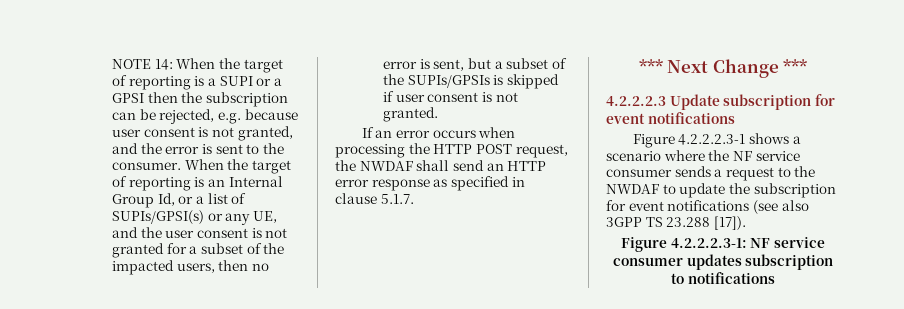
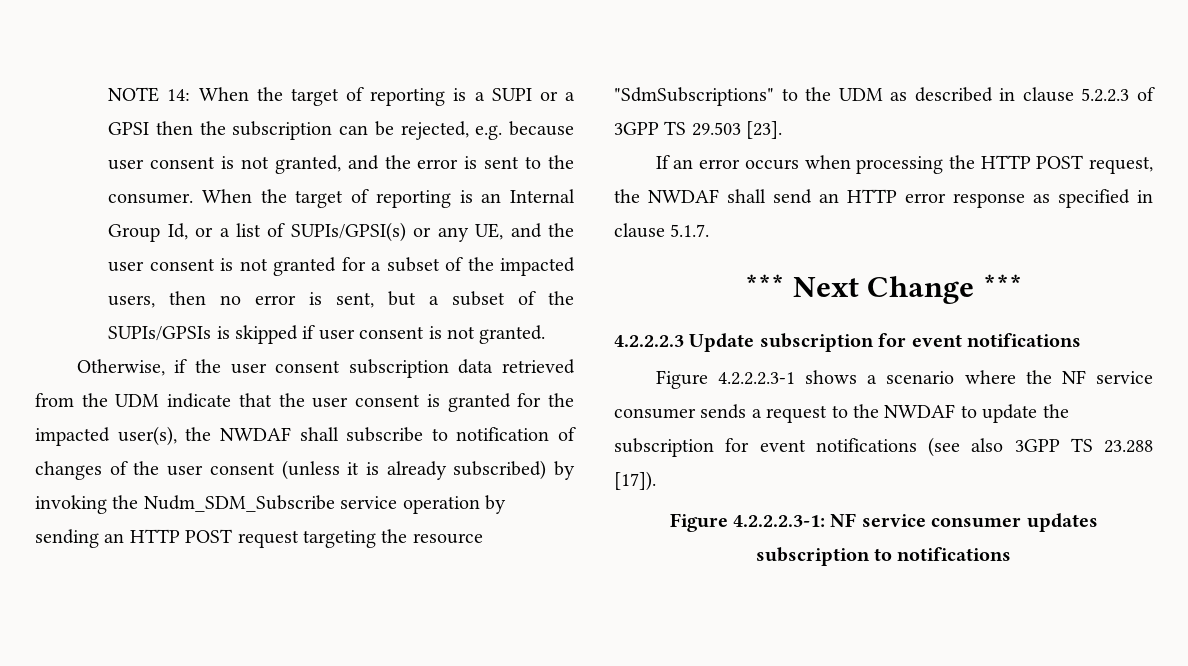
(438, 114) none -> [76,359,575,378] [35,393,575,412] [35,426,576,446] [35,460,575,480] [35,495,506,514] [35,529,483,548] [614,87,1155,106] [614,121,783,139] // Otherwise, if the user consent subscription data retrieved from the UDM indicate that the user consent is granted for the impacted user(s), the NWDAF shall subscribe to notification of changes of the user consent (unless it is already subscribed) by invoking the Nudm_SDM_Subscribe service operation by sending an HTTP POST request targeting the resource "SdmSubscriptions" to the UDM as described in clause 5.2.2.3 of 3GPP TS 29.503 [23].

